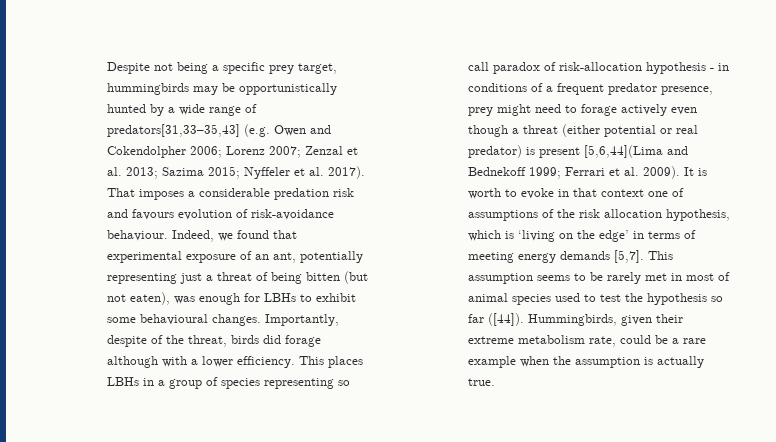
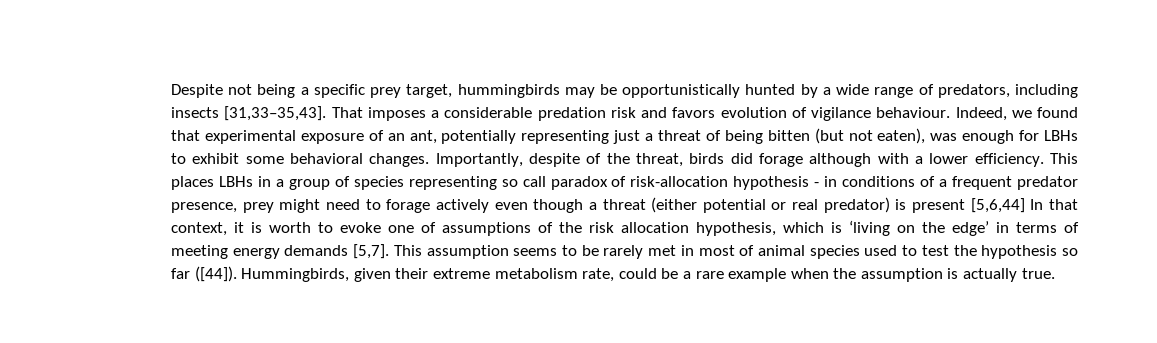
[107,124,332,137] [107,146,359,158] [107,166,366,179] predators[31,33–35,43] (e.g. Owen and Cokendolpher 2006; Lorenz 2007; Zenzal et al. 2013; Sazima 2015; Nyffeler et al. 2017). -> [937,84,1078,98] [171,106,327,121] predators, including insects [31,33–35,43].
[132,209,175,220] favours -> [672,107,716,118] favors
[251,209,335,220] risk-avoidance -> [811,107,872,121] vigilance
[140,314,209,325] behavioural -> [290,153,364,164] behavioral
[584,145,689,158] [468,166,695,179] [5,6,44](Lima and Bednekoff 1999; Ferrari et al. 2009). It -> [970,198,1079,213] [171,222,245,236] [5,6,44] In that context, it
[558,188,645,197] in that context -> (382, 227) none

